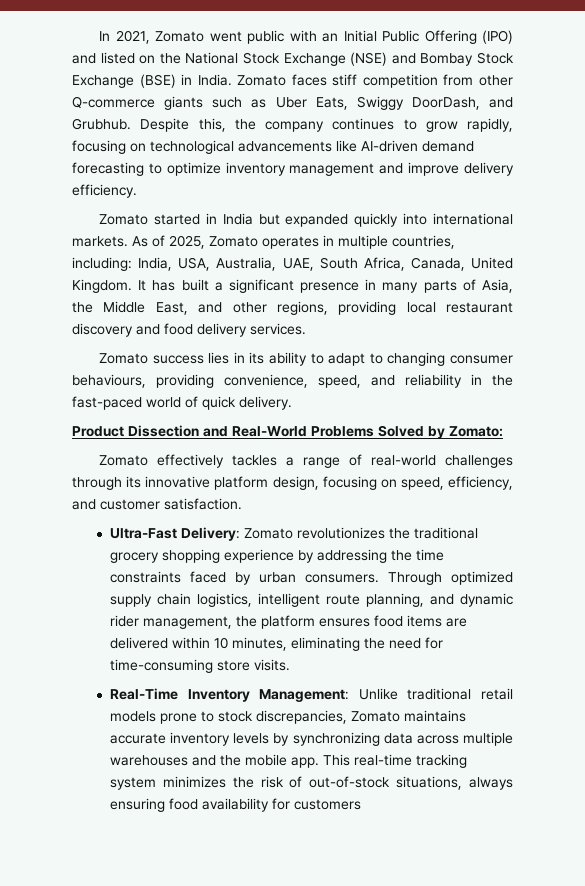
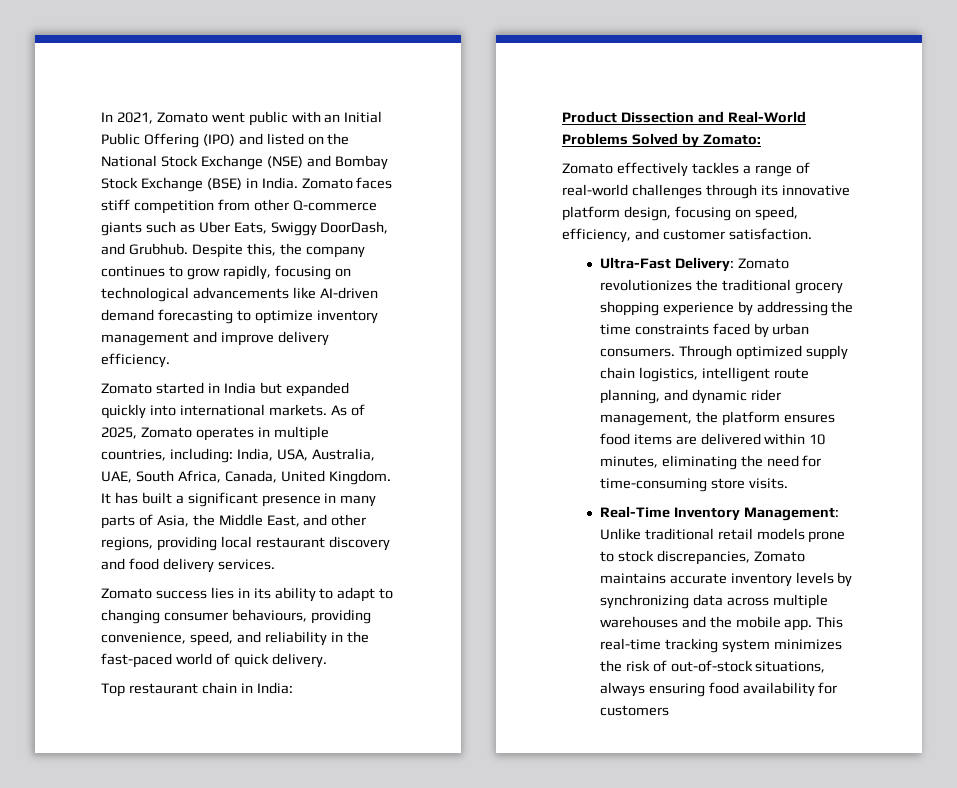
(292, 403) none -> [101,682,293,697] // Top restaurant chain in India:

